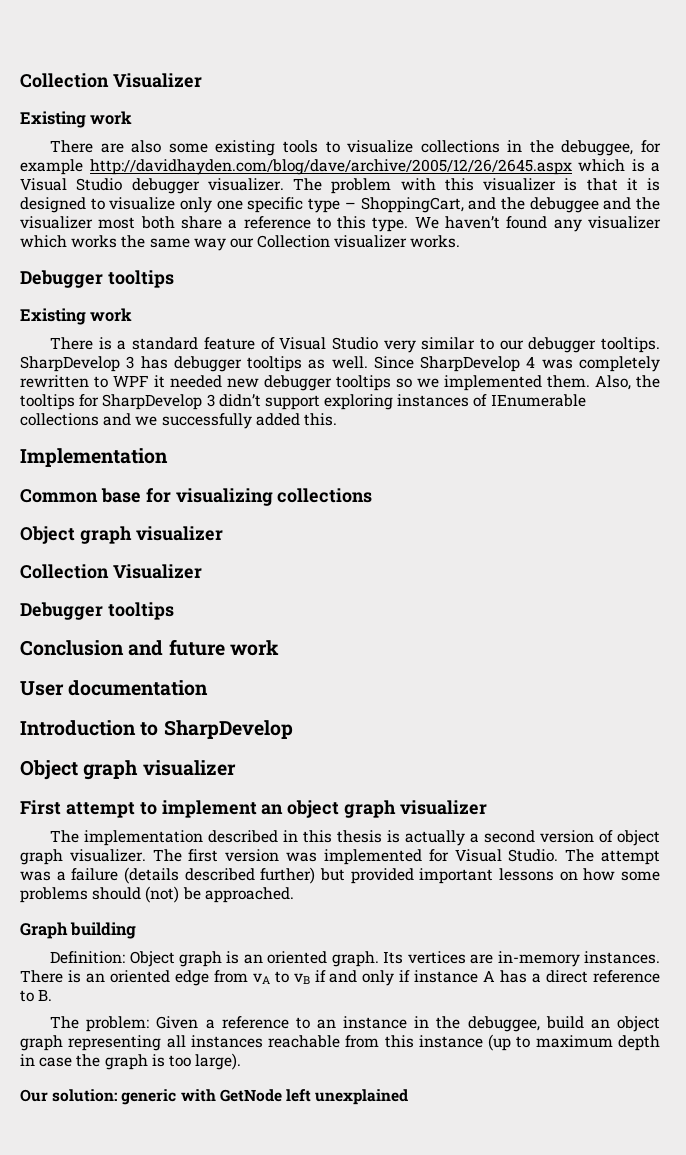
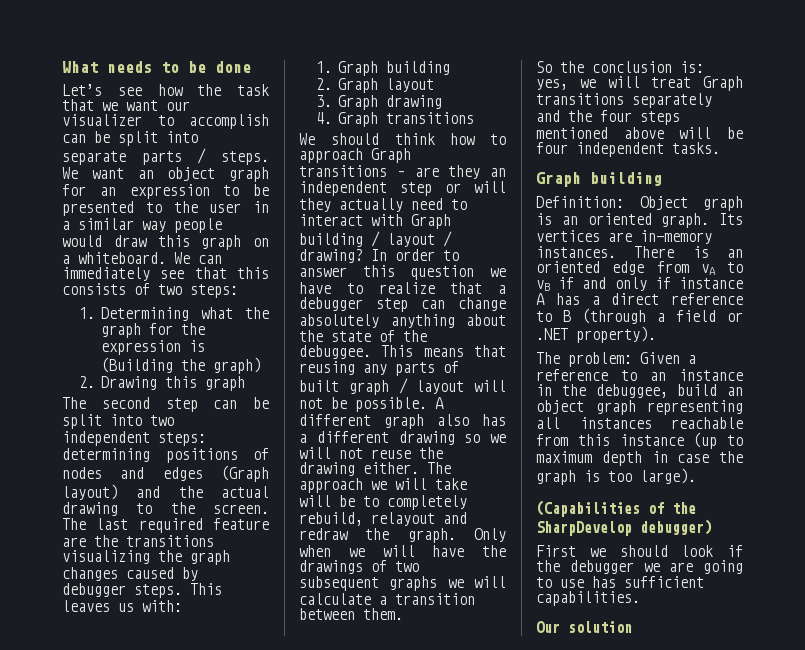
[20,73,202,88] [20,111,133,128] [50,140,661,156] [20,159,660,175] [20,178,660,194] [20,197,660,213] [20,216,661,232] [20,235,461,251] [20,270,174,288] [20,308,133,325] [50,337,660,353] [20,356,660,372] [20,375,660,391] [20,394,586,410] [20,413,337,429] [20,448,168,467] [20,488,373,506] [20,526,223,544] [20,564,202,579] [20,602,174,620] [20,639,279,656] [20,680,209,696] [20,720,293,739] [20,760,236,780] [20,800,488,818] [50,830,660,846] [20,849,660,865] [20,867,660,884] [20,886,294,903] Collection Visualizer // Existing work // There are also some existing tools to visualize collections in the debuggee, for example http://davidhayden.com/blog/dave/archive/2005/12/26/2645.aspx which is a Visual Studio debugger visualizer. The problem with this visualizer is that it is designed to visualize only one specific type – ShoppingCart, and the debuggee and the visualizer most both share a reference to this type. We haven’t found any visualizer which works the same way our Collection visualizer works. // Debugger tooltips // Existing work // There is a standard feature of Visual Studio very similar to our debugger tooltips. SharpDevelop 3 has debugger tooltips as well. Since SharpDevelop 4 was completely rewritten to WPF it needed new debugger tooltips so we implemented them. Also, the tooltips for SharpDevelop 3 didn’t support exploring instances of IEnumerable collections and we successfully added this. // Implementation // Common base for visualizing collections // Object graph visualizer // Collection Visualizer // Debugger tooltips // Conclusion and future work // User documentation // Introduction to SharpDevelop // Object graph visualizer // First attempt to implement an object graph visualizer // The implementation described in this thesis is actually a second version of object graph visualizer. The first version was implemented for Visual Studio. The attempt was a failure (details described further) but provided important lessons on how some problems should (not) be approached. -> [62,61,251,73] [62,84,269,96] [62,99,190,111] [62,114,269,129] [62,131,198,146] [62,148,269,165] [62,167,269,182] [62,184,269,199] [62,201,269,216] [62,218,222,233] [62,235,269,250] [62,252,222,264] [62,267,269,281] [62,283,238,298] [78,307,269,321] [101,323,206,338] [101,340,206,355] [101,357,262,374] [78,376,246,391] [62,397,269,412] [62,414,174,429] [62,431,206,446] [62,448,269,463] [62,465,269,482] [62,484,269,500] [62,502,269,516] [62,518,269,533] [62,535,214,547] [62,550,230,565] [62,567,198,581] [62,583,222,598] [62,600,182,612] [315,61,451,76] [315,78,435,93] [315,95,443,110] [315,112,475,127] [299,133,506,145] [299,148,411,163] [299,165,506,179] [299,181,506,196] [299,198,467,212] [299,214,451,229] [299,231,452,247] [299,249,459,263] [299,265,506,280] [299,282,506,294] [299,297,506,312] [299,314,506,328] [299,330,427,342] [299,345,506,359] [299,361,459,376] [299,378,506,395] [299,397,444,412] [299,414,506,429] [299,431,506,445] [299,447,443,459] [299,462,451,476] [299,478,467,493] [299,495,467,510] [299,512,467,526] [299,528,506,543] [299,545,506,557] [299,560,419,574] [299,576,506,591] [299,593,475,605] [299,608,403,620] [536,61,704,73] [536,76,743,91] [536,93,712,108] [536,110,680,125] [536,127,743,139] [536,142,720,157] What needs to be done // Let’s see how the task that we want our visualizer to accomplish can be split into separate parts / steps. We want an object graph for an expression to be presented to the user in a similar way people would draw this graph on a whiteboard. We can immediately see that this consists of two steps: // 1. Determining what the graph for the expression is (Building the graph) // 2. Drawing this graph // The second step can be split into two independent steps: determining positions of nodes and edges (Graph layout) and the actual drawing to the screen. The last required feature are the transitions visualizing the graph changes caused by debugger steps. This leaves us with: // 1. Graph building // 2. Graph layout // 3. Graph drawing // 4. Graph transitions // We should think how to approach Graph transitions – are they an independent step or will they actually need to interact with Graph building / layout / drawing? In order to answer this question we have to realize that a debugger step can change absolutely anything about the state of the debuggee. This means that reusing any parts of built graph / layout will not be possible. A different graph also has a different drawing so we will not reuse the drawing either. The approach we will take will be to completely rebuild, relayout and redraw the graph. Only when we will have the drawings of two subsequent graphs we will calculate a transition between them. // So the conclusion is: yes, we will treat Graph transitions separately and the four steps mentioned above will be four independent tasks.
[38,989,53,1001] B. -> [563,308,743,324] [536,326,656,343] B (through a field or .NET property).
[20,1089,409,1105] Our solution: generic with GetNode left unexplained -> [536,500,696,517] [536,519,712,536] [536,545,743,557] [536,560,743,574] [536,576,704,588] [536,591,640,606] [536,621,632,633] (Capabilities of the SharpDevelop debugger) // First we should look if the debugger we are going to use has sufficient capabilities. // Our solution

